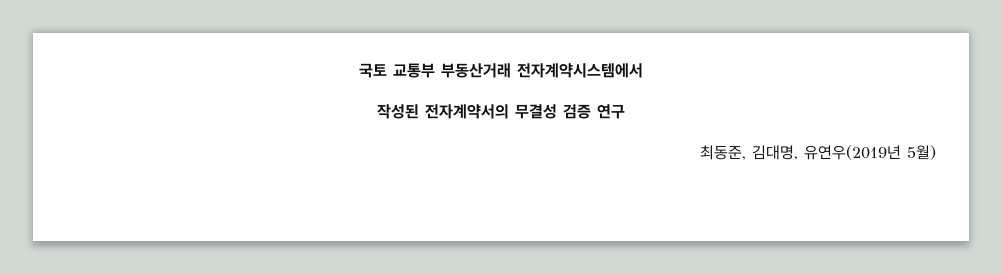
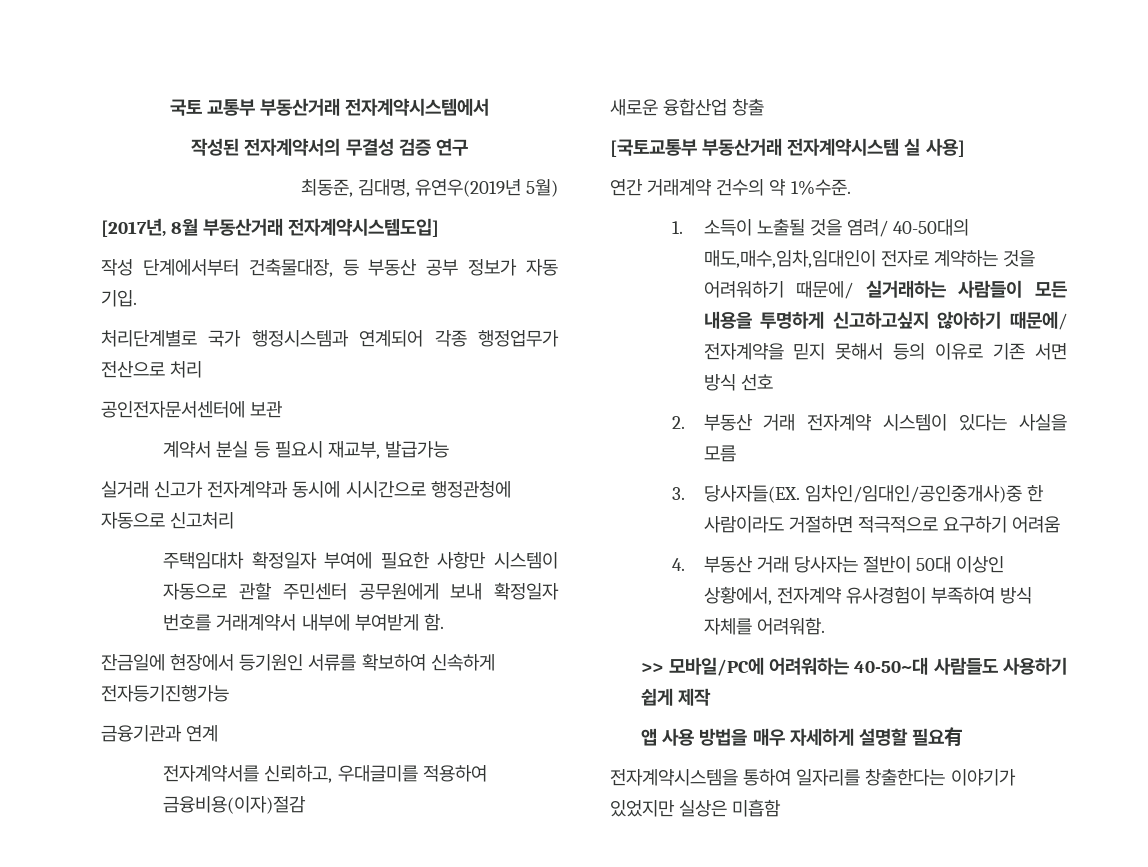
(936, 152) none -> [101,218,440,237] [101,258,558,277] [101,290,137,307] [101,330,559,347] [101,361,203,378] [101,401,283,418] [163,441,449,459] [101,480,511,498] [101,512,235,529] [163,551,558,569] [163,582,559,600] [163,613,444,631] [101,653,495,671] [101,685,229,702] [101,725,219,742] [163,765,487,783] [163,796,307,814] [610,98,765,116] [610,138,965,157] [610,179,851,196] [672,218,970,237] [703,250,1035,268] [703,280,1067,299] [703,311,1067,330] [703,343,1067,360] [703,374,773,391] [672,414,1067,431] [703,445,736,462] [672,485,1044,503] [703,516,1061,533] [672,556,1005,573] [703,586,1033,605] [703,617,825,635] [641,657,1067,676] [641,688,712,706] [641,727,963,746] [610,768,1016,786] [610,799,782,817] // [2017년, 8월 부동산거래 전자계약시스템도입] // 작성 단계에서부터 건축물대장, 등 부동산 공부 정보가 자동 기입. // 처리단계별로 국가 행정시스템과 연계되어 각종 행정업무가 전산으로 처리 // 공인전자문서센터에 보관 // 계약서 분실 등 필요시 재교부, 발급가능 // 실거래 신고가 전자계약과 동시에 시시간으로 행정관청에 자동으로 신고처리 // 주택임대차 확정일자 부여에 필요한 사항만 시스템이 자동으로 관할 주민센터 공무원에게 보내 확정일자 번호를 거래계약서 내부에 부여받게 함. // 잔금일에 현장에서 등기원인 서류를 확보하여 신속하게 전자등기진행가능 // 금융기관과 연계 // 전자계약서를 신뢰하고, 우대글미를 적용하여 금융비용(이자)절감 // 새로운 융합산업 창출 // [국토교통부 부동산거래 전자계약시스템 실 사용] // 연간 거래계약 건수의 약 1%수준. // 1. 소득이 노출될 것을 염려/ 40-50대의 매도,매수,임차,임대인이 전자로 계약하는 것을 어려워하기 때문에/ 실거래하는 사람들이 모든 내용을 투명하게 신고하고싶지 않아하기 때문에/ 전자계약을 믿지 못해서 등의 이유로 기존 서면 방식 선호 // 2. 부동산 거래 전자계약 시스템이 있다는 사실을 모름 // 3. 당사자들(EX. 임차인/임대인/공인중개사)중 한 사람이라도 거절하면 적극적으로 요구하기 어려움 // 4. 부동산 거래 당사자는 절반이 50대 이상인 상황에서, 전자계약 유사경험이 부족하여 방식 자체를 어려워함. // >> 모바일/PC에 어려워하는 40-50~대 사람들도 사용하기 쉽게 제작 // 앱 사용 방법을 매우 자세하게 설명할 필요有 // 전자계약시스템을 통하여 일자리를 창출한다는 이야기가 있었지만 실상은 미흡함

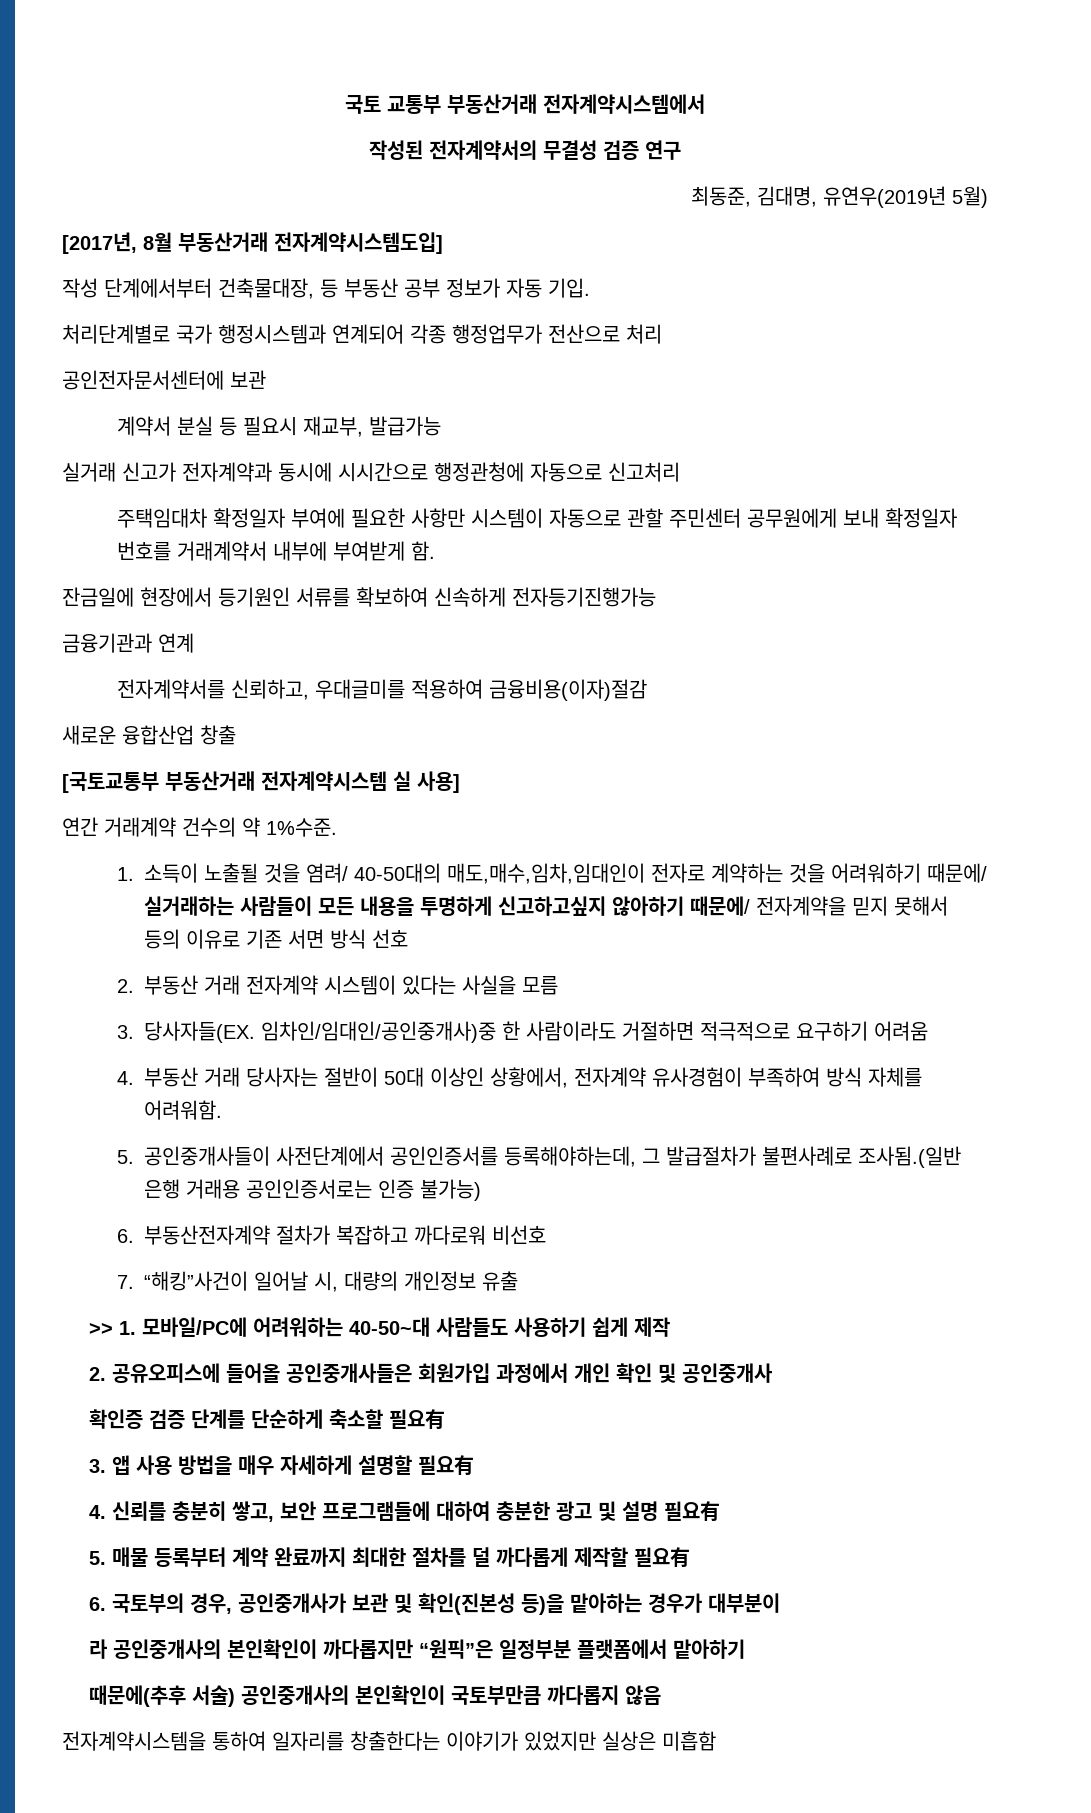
(825, 626) none -> [116,1146,962,1168] [144,1179,482,1201] [116,1225,547,1245] [116,1271,519,1292] // 5. 공인중개사들이 사전단계에서 공인인증서를 등록해야하는데, 그 발급절차가 불편사례로 조사됨.(일반 은행 거래용 공인인증서로는 인증 불가능) // 6. 부동산전자계약 절차가 복잡하고 까다로워 비선호 // 7. “해킹”사건이 일어날 시, 대량의 개인정보 유출
(664, 668) none -> [119,1321,137,1335] 1.
(712, 697) none -> [89,1363,773,1383] [89,1409,446,1429] [89,1459,107,1473] 2. 공유오피스에 들어올 공인중개사들은 회원가입 과정에서 개인 확인 및 공인중개사 // 확인증 검증 단계를 단순하게 축소할 필요有 // 3.
(963, 736) none -> [89,1501,721,1522] [89,1547,691,1567] [89,1593,781,1615] [89,1639,746,1659] [89,1685,662,1707] // 4. 신뢰를 충분히 쌓고, 보안 프로그램들에 대하여 충분한 광고 및 설명 필요有 // 5. 매물 등록부터 계약 완료까지 최대한 절차를 덜 까다롭게 제작할 필요有 // 6. 국토부의 경우, 공인중개사가 보관 및 확인(진본성 등)을 맡아하는 경우가 대부분이 // 라 공인중개사의 본인확인이 까다롭지만 “원픽”은 일정부분 플랫폼에서 맡아하기 // 때문에(추후 서술) 공인중개사의 본인확인이 국토부만큼 까다롭지 않음

